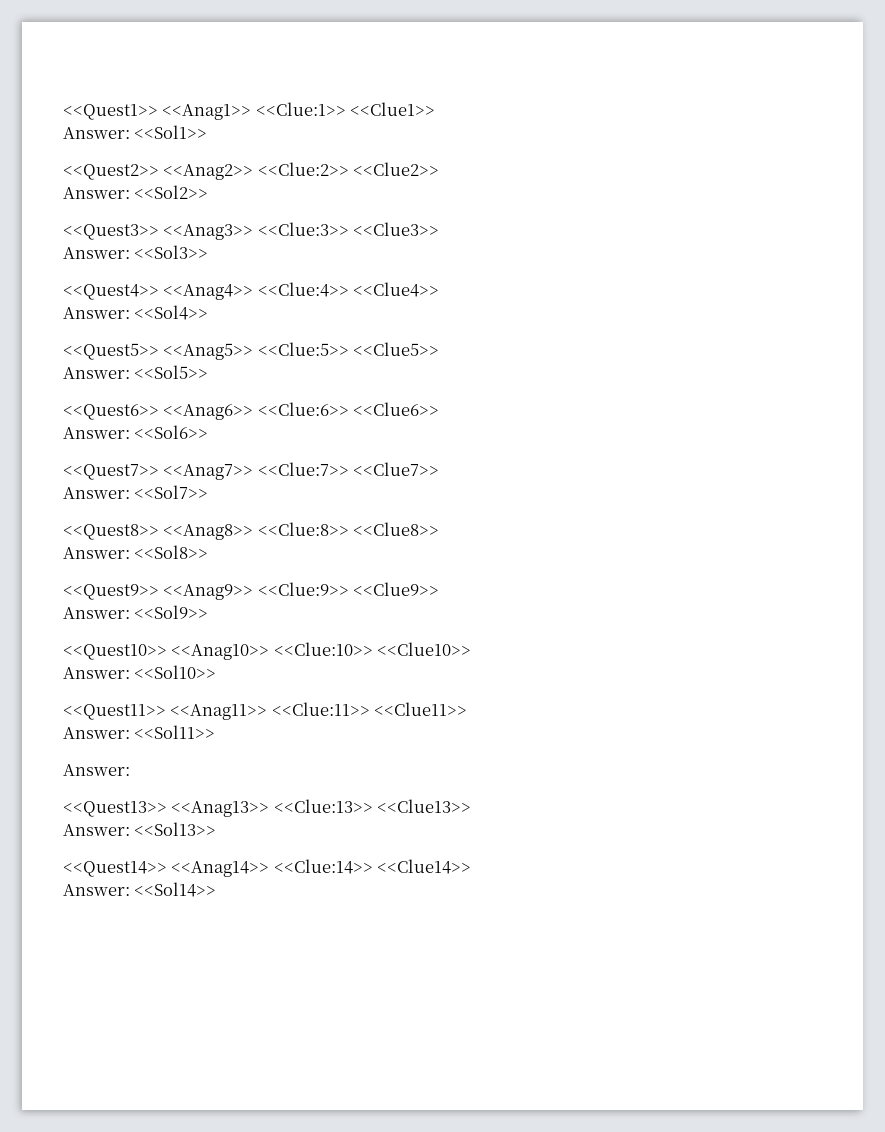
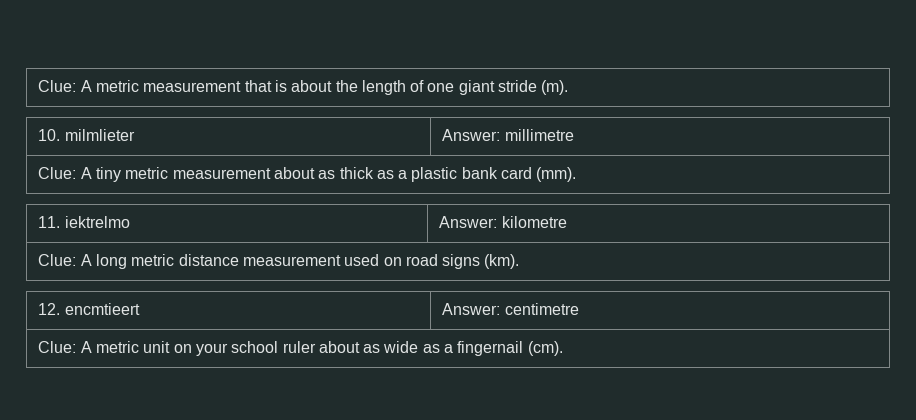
[63,102,436,120] [63,125,208,139] [63,162,440,180] [63,185,209,199] [63,222,440,240] [63,245,209,259] [63,282,440,300] [63,305,209,320] [63,342,440,360] [63,365,209,379] [63,402,440,420] [63,425,209,439] [63,462,440,480] [63,485,209,499] [63,522,440,540] [63,545,209,559] [63,582,440,600] [63,605,209,619] [63,642,472,660] [63,665,217,679] [63,702,468,720] [63,725,216,739] [63,764,130,776] [63,799,472,817] [63,822,217,836] [63,859,472,877] [63,882,217,897] <<Quest1>> <<Anag1>> <<Clue:1>> <<Clue1>> // Answer: <<Sol1>> // <<Quest2>> <<Anag2>> <<Clue:2>> <<Clue2>> // Answer: <<Sol2>> // <<Quest3>> <<Anag3>> <<Clue:3>> <<Clue3>> // Answer: <<Sol3>> // <<Quest4>> <<Anag4>> <<Clue:4>> <<Clue4>> // Answer: <<Sol4>> // <<Quest5>> <<Anag5>> <<Clue:5>> <<Clue5>> // Answer: <<Sol5>> // <<Quest6>> <<Anag6>> <<Clue:6>> <<Clue6>> // Answer: <<Sol6>> // <<Quest7>> <<Anag7>> <<Clue:7>> <<Clue7>> // Answer: <<Sol7>> // <<Quest8>> <<Anag8>> <<Clue:8>> <<Clue8>> // Answer: <<Sol8>> // <<Quest9>> <<Anag9>> <<Clue:9>> <<Clue9>> // Answer: <<Sol9>> // <<Quest10>> <<Anag10>> <<Clue:10>> <<Clue10>> // Answer: <<Sol10>> // <<Quest11>> <<Anag11>> <<Clue:11>> <<Clue11>> // Answer: <<Sol11>> // Answer: // <<Quest13>> <<Anag13>> <<Clue:13>> <<Clue13>> // Answer: <<Sol13>> // <<Quest14>> <<Anag14>> <<Clue:14>> <<Clue14>> // Answer: <<Sol14>> -> [38,80,569,95] [38,129,135,141] [442,129,574,141] [38,167,577,182] [38,216,130,228] [439,216,567,228] [38,254,520,269] [38,303,140,315] [442,303,579,315] [38,341,563,356] Clue: A metric measurement that is about the length of one giant stride (m). // 10. milmlieter | Answer: millimetre // Clue: A tiny metric measurement about as thick as a plastic bank card (mm). // 11. iektrelmo | Answer: kilometre // Clue: A long metric distance measurement used on road signs (km). // 12. encmtieert | Answer: centimetre // Clue: A metric unit on your school ruler about as wide as a fingernail (cm).

